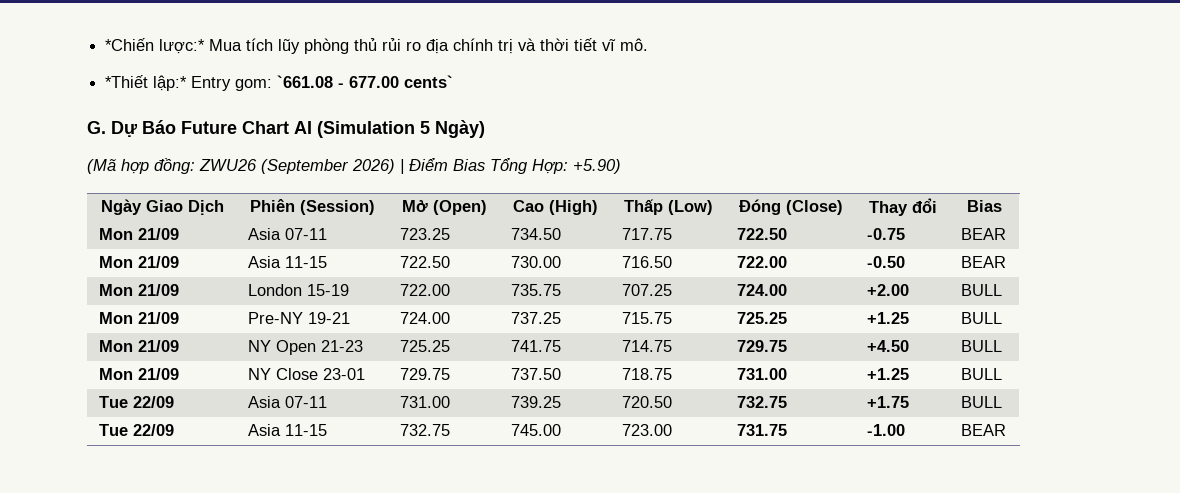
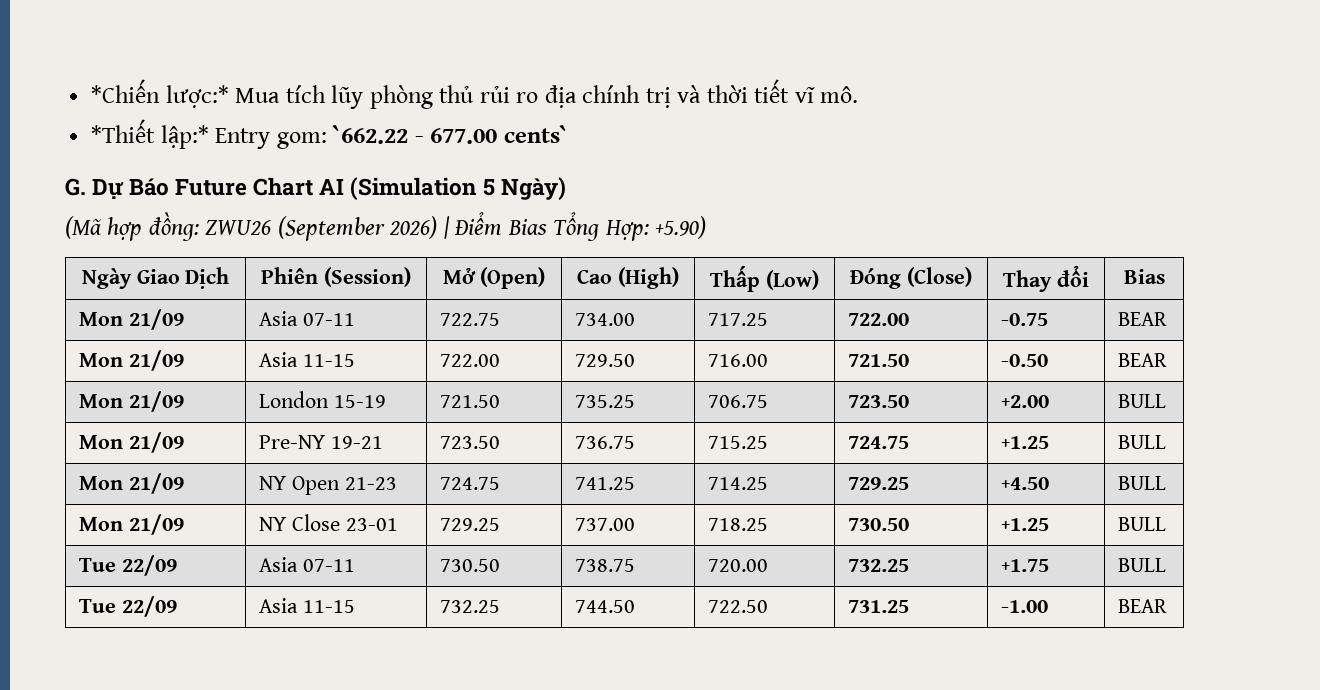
[277,75,334,88] `661.08 -> [332,125,409,144] `662.22
[400,228,451,240] [511,228,562,240] [622,228,673,240] [737,228,788,240] 723.25 | 734.50 | 717.75 | 722.50 -> [440,313,501,326] [575,313,636,326] [708,313,769,326] [848,313,910,326] 722.75 | 734.00 | 717.25 | 722.00
[400,256,451,268] [511,256,562,268] [622,256,673,268] [737,256,788,268] 722.50 | 730.00 | 716.50 | 722.00 -> [440,354,501,367] [575,354,636,367] [708,354,769,367] [848,354,910,367] 722.00 | 729.50 | 716.00 | 721.50
[400,284,451,296] [511,284,562,296] [622,284,673,296] [737,284,788,296] 722.00 | 735.75 | 707.25 | 724.00 -> [440,395,501,408] [575,395,636,408] [708,395,769,408] [848,395,910,408] 721.50 | 735.25 | 706.75 | 723.50
[400,312,451,324] [511,312,562,324] [622,312,673,324] [737,312,788,324] 724.00 | 737.25 | 715.75 | 725.25 -> [440,436,501,449] [575,436,636,449] [708,436,769,449] [848,436,910,449] 723.50 | 736.75 | 715.25 | 724.75
[400,340,451,352] [511,340,562,352] [622,340,673,352] [737,340,788,352] 725.25 | 741.75 | 714.75 | 729.75 -> [440,477,501,490] [575,477,636,490] [708,477,769,490] [848,477,910,490] 724.75 | 741.25 | 714.25 | 729.25
[400,368,451,380] [511,368,562,380] [622,368,673,380] [737,368,788,380] 729.75 | 737.50 | 718.75 | 731.00 -> [440,518,501,531] [575,518,636,531] [708,518,769,531] [848,518,910,531] 729.25 | 737.00 | 718.25 | 730.50
[400,396,451,408] [511,396,562,408] [622,396,673,408] [737,396,788,408] 731.00 | 739.25 | 720.50 | 732.75 -> [440,559,501,572] [575,559,636,572] [708,559,769,572] [848,559,910,572] 730.50 | 738.75 | 720.00 | 732.25
[400,424,451,436] [511,424,562,436] [622,424,673,436] [737,424,788,436] 732.75 | 745.00 | 723.00 | 731.75 -> [440,600,501,613] [575,600,636,613] [708,600,769,613] [848,600,910,613] 732.25 | 744.50 | 722.50 | 731.25

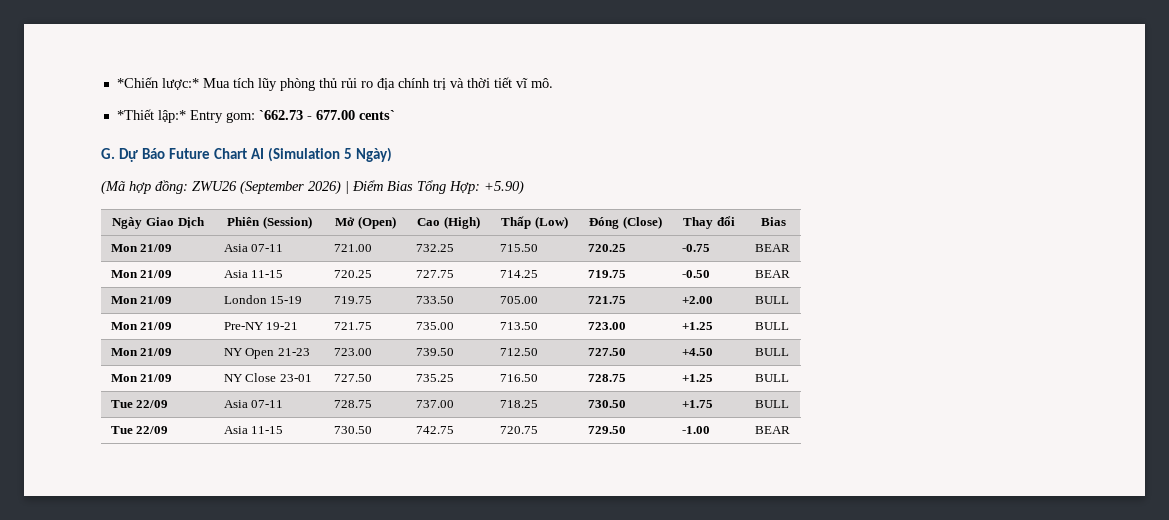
[332,125,409,144] `662.22 -> [258,110,303,120] `662.73
[440,313,501,326] [575,313,636,326] [708,313,769,326] [848,313,910,326] 722.75 | 734.00 | 717.25 | 722.00 -> [333,244,372,252] [415,244,454,252] [499,244,538,252] [587,244,626,252] 721.00 | 732.25 | 715.50 | 720.25
[440,354,501,367] [575,354,636,367] [708,354,769,367] [848,354,910,367] 722.00 | 729.50 | 716.00 | 721.50 -> [333,270,372,278] [415,270,454,278] [499,270,538,278] [587,270,626,278] 720.25 | 727.75 | 714.25 | 719.75
[440,395,501,408] [575,395,636,408] [708,395,769,408] [848,395,910,408] 721.50 | 735.25 | 706.75 | 723.50 -> [333,296,372,304] [415,296,454,304] [499,296,538,304] [587,296,626,304] 719.75 | 733.50 | 705.00 | 721.75
[440,436,501,449] [575,436,636,449] [708,436,769,449] [848,436,910,449] 723.50 | 736.75 | 715.25 | 724.75 -> [333,322,372,330] [415,322,454,330] [499,322,538,330] [587,322,626,330] 721.75 | 735.00 | 713.50 | 723.00
[440,477,501,490] [575,477,636,490] [708,477,769,490] [848,477,910,490] 724.75 | 741.25 | 714.25 | 729.25 -> [333,348,372,356] [415,348,454,356] [499,348,538,356] [587,348,626,356] 723.00 | 739.50 | 712.50 | 727.50
[440,518,501,531] [575,518,636,531] [708,518,769,531] [848,518,910,531] 729.25 | 737.00 | 718.25 | 730.50 -> [333,374,372,382] [415,374,454,382] [499,374,538,382] [587,374,626,382] 727.50 | 735.25 | 716.50 | 728.75
[440,559,501,572] [575,559,636,572] [708,559,769,572] [848,559,910,572] 730.50 | 738.75 | 720.00 | 732.25 -> [333,400,372,408] [415,400,454,408] [499,400,538,408] [587,400,626,408] 728.75 | 737.00 | 718.25 | 730.50
[440,600,501,613] [575,600,636,613] [708,600,769,613] [848,600,910,613] 732.25 | 744.50 | 722.50 | 731.25 -> [333,426,372,434] [415,426,454,434] [499,426,538,434] [587,426,626,434] 730.50 | 742.75 | 720.75 | 729.50

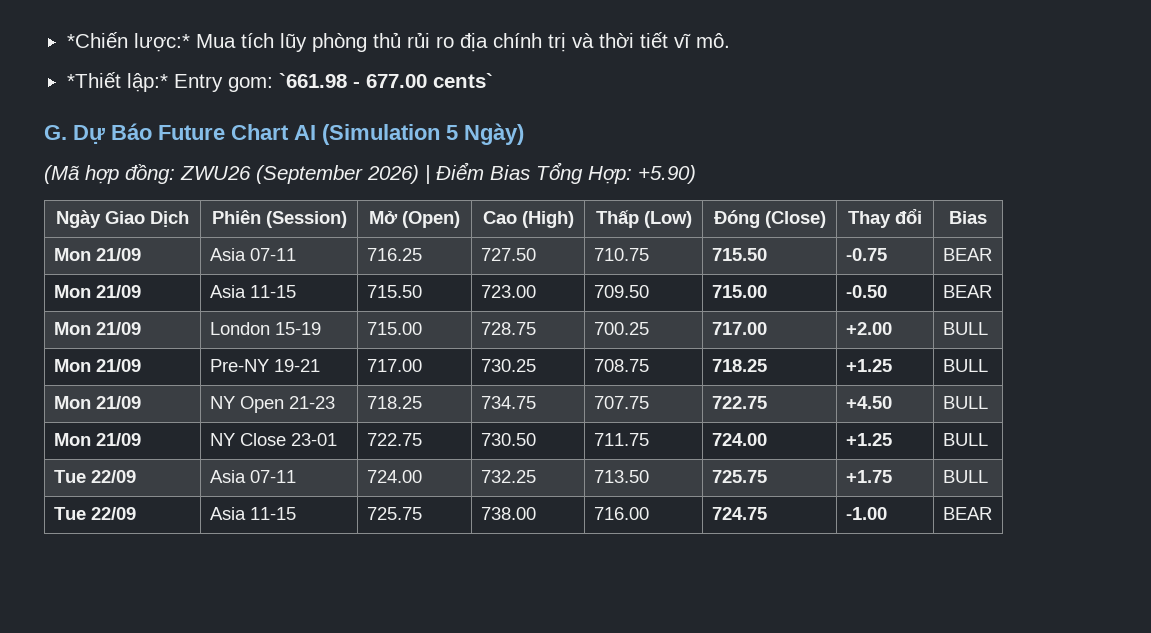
[258,110,303,120] `662.73 -> [278,73,347,88] `661.98
[333,244,372,252] [415,244,454,252] [499,244,538,252] [587,244,626,252] 721.00 | 732.25 | 715.50 | 720.25 -> [366,248,422,261] [480,248,536,261] [593,248,649,261] [711,248,767,261] 716.25 | 727.50 | 710.75 | 715.50
[333,270,372,278] [415,270,454,278] [499,270,538,278] [587,270,626,278] 720.25 | 727.75 | 714.25 | 719.75 -> [366,285,422,298] [480,285,536,298] [593,285,649,298] [711,285,767,298] 715.50 | 723.00 | 709.50 | 715.00
[333,296,372,304] [415,296,454,304] [499,296,538,304] [587,296,626,304] 719.75 | 733.50 | 705.00 | 721.75 -> [366,322,422,335] [480,322,536,335] [593,322,649,335] [711,322,767,335] 715.00 | 728.75 | 700.25 | 717.00
[333,322,372,330] [415,322,454,330] [499,322,538,330] [587,322,626,330] 721.75 | 735.00 | 713.50 | 723.00 -> [366,359,422,372] [480,359,536,372] [593,359,649,372] [711,359,767,372] 717.00 | 730.25 | 708.75 | 718.25
[333,348,372,356] [415,348,454,356] [499,348,538,356] [587,348,626,356] 723.00 | 739.50 | 712.50 | 727.50 -> [366,396,422,409] [480,396,536,409] [593,396,649,409] [711,396,767,409] 718.25 | 734.75 | 707.75 | 722.75
[333,374,372,382] [415,374,454,382] [499,374,538,382] [587,374,626,382] 727.50 | 735.25 | 716.50 | 728.75 -> [366,433,422,446] [480,433,536,446] [593,433,649,446] [711,433,767,446] 722.75 | 730.50 | 711.75 | 724.00
[333,400,372,408] [415,400,454,408] [499,400,538,408] [587,400,626,408] 728.75 | 737.00 | 718.25 | 730.50 -> [366,470,422,483] [480,470,536,483] [593,470,649,483] [711,470,767,483] 724.00 | 732.25 | 713.50 | 725.75
[333,426,372,434] [415,426,454,434] [499,426,538,434] [587,426,626,434] 730.50 | 742.75 | 720.75 | 729.50 -> [366,507,422,520] [480,507,536,520] [593,507,649,520] [711,507,767,520] 725.75 | 738.00 | 716.00 | 724.75

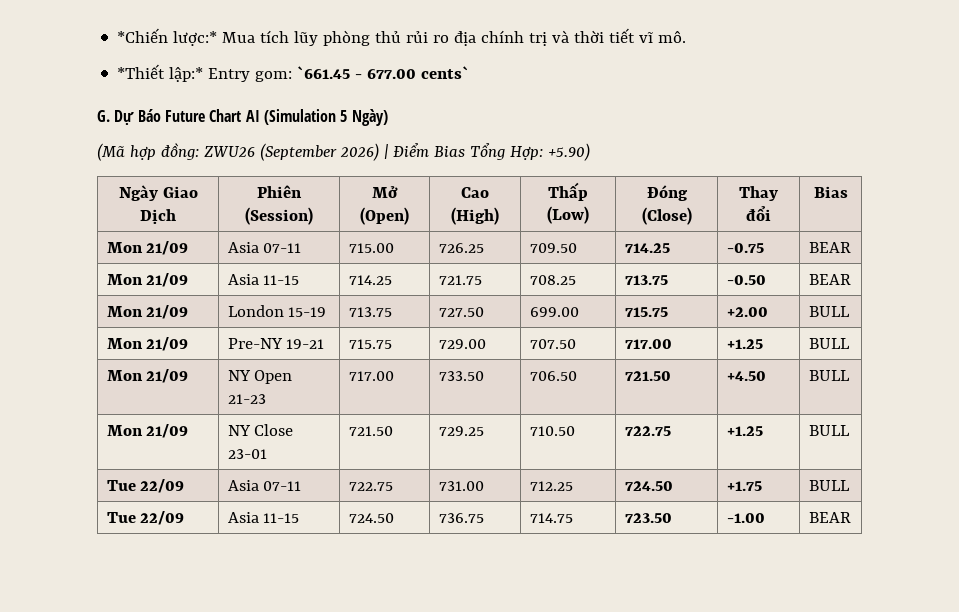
[278,73,347,88] `661.98 -> [297,66,351,79] `661.45
[366,248,422,261] [480,248,536,261] [593,248,649,261] [711,248,767,261] 716.25 | 727.50 | 710.75 | 715.50 -> [348,243,394,253] [438,243,484,253] [529,243,577,253] [624,243,670,253] 715.00 | 726.25 | 709.50 | 714.25
[366,285,422,298] [480,285,536,298] [593,285,649,298] [711,285,767,298] 715.50 | 723.00 | 709.50 | 715.00 -> [348,275,392,285] [438,275,482,285] [529,275,576,285] [624,275,668,285] 714.25 | 721.75 | 708.25 | 713.75
[366,322,422,335] [480,322,536,335] [593,322,649,335] [711,322,767,335] 715.00 | 728.75 | 700.25 | 717.00 -> [348,307,392,317] [438,307,484,317] [529,307,579,317] [624,307,668,317] 713.75 | 727.50 | 699.00 | 715.75
[366,359,422,372] [480,359,536,372] [593,359,649,372] [711,359,767,372] 717.00 | 730.25 | 708.75 | 718.25 -> [348,339,392,349] [438,339,486,349] [529,339,576,349] [624,339,672,349] 715.75 | 729.00 | 707.50 | 717.00
[366,396,422,409] [480,396,536,409] [593,396,649,409] [711,396,767,409] 718.25 | 734.75 | 707.75 | 722.75 -> [348,371,394,381] [438,371,484,381] [529,371,577,381] [624,371,671,381] 717.00 | 733.50 | 706.50 | 721.50
[366,433,422,446] [480,433,536,446] [593,433,649,446] [711,433,767,446] 722.75 | 730.50 | 711.75 | 724.00 -> [348,426,393,436] [438,426,484,436] [529,426,575,436] [624,426,671,436] 721.50 | 729.25 | 710.50 | 722.75
[366,470,422,483] [480,470,536,483] [593,470,649,483] [711,470,767,483] 724.00 | 732.25 | 713.50 | 725.75 -> [348,482,393,491] [438,481,484,491] [529,481,573,491] [624,481,673,491] 722.75 | 731.00 | 712.25 | 724.50
[366,507,422,520] [480,507,536,520] [593,507,649,520] [711,507,767,520] 725.75 | 738.00 | 716.00 | 724.75 -> [348,513,394,523] [438,513,484,523] [529,513,573,523] [624,513,672,523] 724.50 | 736.75 | 714.75 | 723.50

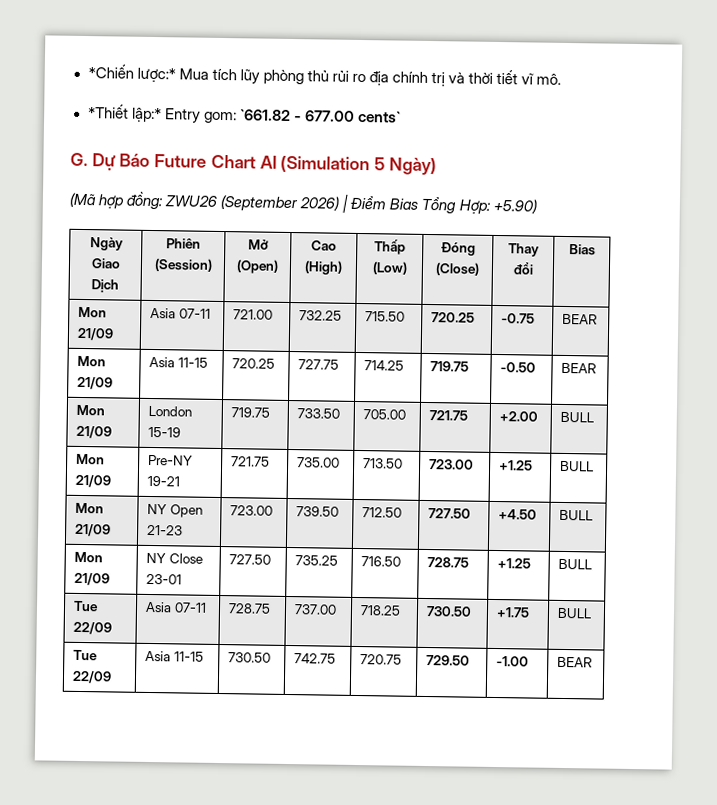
[297,66,351,79] `661.45 -> [239,109,291,121] `661.82
[348,243,394,253] [438,243,484,253] [529,243,577,253] [624,243,670,253] 715.00 | 726.25 | 709.50 | 714.25 -> [232,309,273,320] [298,310,342,321] [364,311,405,322] [430,312,475,323] 721.00 | 732.25 | 715.50 | 720.25
[348,275,392,285] [438,275,482,285] [529,275,576,285] [624,275,668,285] | 714.25 | 721.75 | 708.25 | 713.75 -> [231,358,275,369] [297,359,339,370] [363,360,404,371] [429,361,469,372] | 720.25 | 727.75 | 714.25 | 719.75
[348,307,392,317] [438,307,484,317] [529,307,579,317] [624,307,668,317] 713.75 | 727.50 | 699.00 | 715.75 -> [230,407,270,418] [296,408,340,419] [362,409,406,420] [428,410,468,421] 719.75 | 733.50 | 705.00 | 721.75
[348,339,392,349] [438,339,486,349] [529,339,576,349] [624,339,672,349] 715.75 | 729.00 | 707.50 | 717.00 -> [230,456,270,467] [296,457,340,468] [362,458,403,469] [428,459,474,470] 721.75 | 735.00 | 713.50 | 723.00
[348,371,394,381] [438,371,484,381] [529,371,577,381] [624,371,671,381] 717.00 | 733.50 | 706.50 | 721.50 -> [229,505,273,516] [295,506,339,517] [361,507,402,518] [427,508,471,519] 723.00 | 739.50 | 712.50 | 727.50
[348,426,393,436] [438,426,484,436] [529,426,575,436] [624,426,671,436] 721.50 | 729.25 | 710.50 | 722.75 -> [228,554,271,565] [294,555,338,566] [360,556,401,567] [426,557,469,568] 727.50 | 735.25 | 716.50 | 728.75
[348,482,393,491] [438,481,484,491] [529,481,573,491] [624,481,673,491] 722.75 | 731.00 | 712.25 | 724.50 -> [227,603,271,614] [293,604,337,615] [359,605,401,616] [425,605,472,617] 728.75 | 737.00 | 718.25 | 730.50
[348,513,394,523] [438,513,484,523] [529,513,573,523] [624,513,672,523] 724.50 | 736.75 | 714.75 | 723.50 -> [227,652,271,663] [293,653,336,664] [359,654,402,665] [425,654,470,666] 730.50 | 742.75 | 720.75 | 729.50

